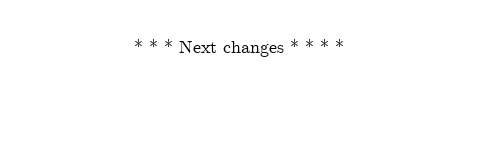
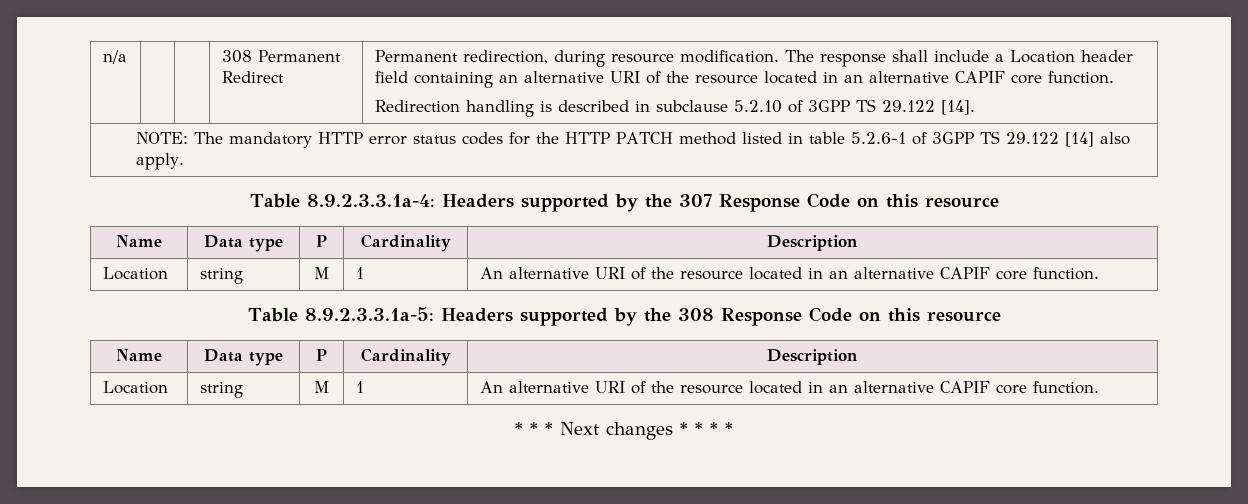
(134, 46) none -> [102,50,127,64] [221,50,341,63] [221,71,284,83] [374,50,1133,67] [374,71,1114,88] [374,99,975,117] [135,131,1130,148] [135,153,184,170] [249,193,999,212] [116,235,162,247] [204,235,283,252] [316,235,327,247] [360,234,451,252] [767,235,858,251] [102,267,168,280] [199,268,243,284] [314,267,329,279] [355,267,364,279] [479,267,1099,280] [247,307,1001,326] [116,349,162,361] [204,349,283,366] [316,349,327,361] [360,348,451,366] [767,349,858,365] [102,381,168,394] [199,382,243,398] [314,381,329,393] [355,381,364,393] [479,381,1099,394] n/a | | | 308 Permanent Redirect | Permanent redirection, during resource modification. The response shall include a Location header field containing an alternative URI of the resource located in an alternative CAPIF core function. // Redirection handling is described in subclause 5.2.10 of 3GPP TS 29.122 [14]. // NOTE: The mandatory HTTP error status codes for the HTTP PATCH method listed in table 5.2.6-1 of 3GPP TS 29.122 [14] also apply. // Table 8.9.2.3.3.1a-4: Headers supported by the 307 Response Code on this resource // Name | Data type | P | Cardinality | Description // Location | string | M | 1 | An alternative URI of the resource located in an alternative CAPIF core function. // Table 8.9.2.3.3.1a-5: Headers supported by the 308 Response Code on this resource // Name | Data type | P | Cardinality | Description // Location | string | M | 1 | An alternative URI of the resource located in an alternative CAPIF core function. //

